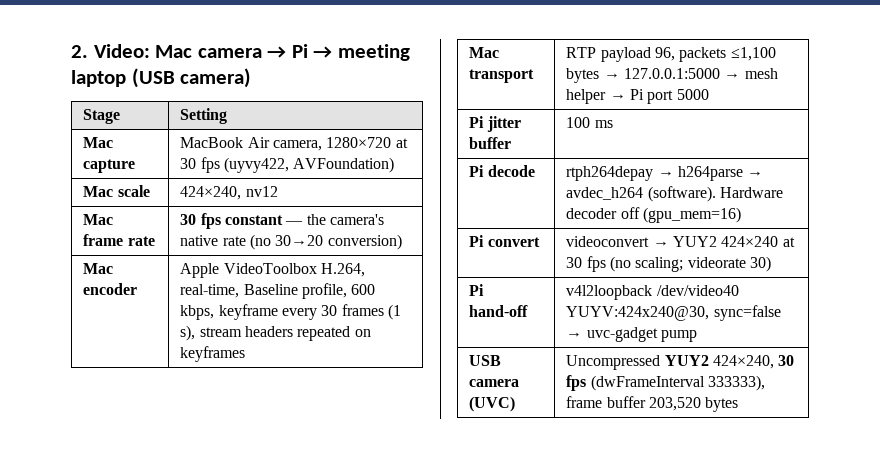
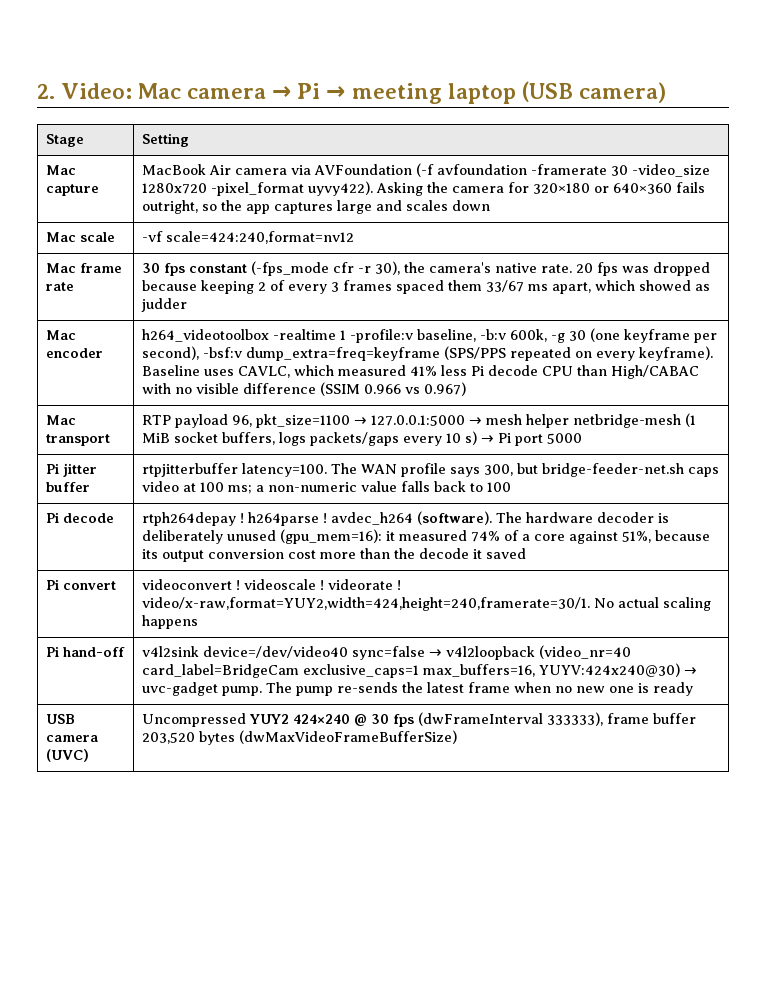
[272,137,408,151] [180,157,395,173] camera, 1280×720 at 30 fps (uyvy422, AVFoundation) -> [235,163,711,177] [142,181,706,196] [142,200,491,214] camera via AVFoundation (-f avfoundation -framerate 30 -video_size 1280x720 -pixel_format uyvy422). Asking the camera for 320×180 or 640×360 fails outright, so the app captures large and scales down
[180,186,278,200] 424×240, nv12 -> [142,231,355,244] -vf scale=424:240,format=nv12
[285,214,384,225] [180,234,402,250] [83,263,114,274] [83,283,138,295] [180,263,365,278] [180,283,376,299] [180,304,401,320] [180,325,371,341] [180,346,246,362] — the camera's native rate (no 30→20 conversion) // Mac encoder | Apple VideoToolbox H.264, real-time, Baseline profile, 600 kbps, keyframe every 30 frames (1 s), stream headers repeated on keyframes -> [251,261,711,276] [142,280,711,294] [141,298,188,312] [46,330,77,340] [46,348,104,358] [142,328,718,343] [142,346,714,361] [142,365,700,379] [142,382,467,396] (-fps_mode cfr -r 30), the camera's native rate. 20 fps was dropped because keeping 2 of every 3 frames spaced them 33/67 ms apart, which showed as judder // Mac encoder | h264_videotoolbox -realtime 1 -profile:v baseline, -b:v 600k, -g 30 (one keyframe per second), -bsf:v dump_extra=freq=keyframe (SPS/PPS repeated on every keyframe). Baseline uses CAVLC, which measured 41% less Pi decode CPU than High/CABAC with no visible difference (SSIM 0.966 vs 0.967)
[679,47,776,62] [566,68,600,83] packets ≤1,100 bytes -> [256,414,351,428] pkt_size=1100
(607, 96) none -> [573,413,697,428] [142,431,478,446] netbridge-mesh (1 MiB socket buffers, logs packets/gaps every 10 s)
[566,117,613,128] [469,165,535,177] [566,166,764,181] [566,186,783,202] [566,207,741,223] [469,235,540,247] [566,236,795,247] [566,256,771,272] [469,284,485,296] [469,305,529,317] [566,285,739,300] [566,305,781,321] [566,327,697,342] 100 ms // Pi decode | rtph264depay → h264parse → avdec_h264 (software). Hardware decoder off (gpu_mem=16) // Pi convert | videoconvert → YUY2 424×240 at 30 fps (no scaling; videorate 30) // Pi hand-off | v4l2loopback /dev/video40 YUYV:424x240@30, sync=false → uvc-gadget pump -> [142,463,720,477] [142,481,512,494] [46,512,115,523] [142,511,670,526] [142,529,711,544] [142,548,527,562] [46,579,117,590] [142,579,402,590] [142,597,712,611] [142,615,199,629] [46,646,126,657] [142,645,632,660] [142,663,698,678] [142,682,694,696] rtpjitterbuffer latency=100. The WAN profile says 300, but bridge-feeder-net.sh caps video at 100 ms; a non-numeric value falls back to 100 // Pi decode | rtph264depay ! h264parse ! avdec_h264 (software). The hardware decoder is deliberately unused (gpu_mem=16): it measured 74% of a core against 51%, because its output conversion cost more than the decode it saved // Pi convert | videoconvert ! videoscale ! videorate ! video/x-raw,format=YUY2,width=424,height=240,framerate=30/1. No actual scaling happens // Pi hand-off | v4l2sink device=/dev/video40 sync=false → v4l2loopback (video_nr=40 card_label=BridgeCam exclusive_caps=1 max_buffers=16, YUYV:424x240@30) → uvc-gadget pump. The pump re-sends the latest frame when no new one is ready
[712,355,774,369] 424×240, -> [293,714,368,726] 424×240 @
(739, 404) none -> [239,730,458,744] (dwMaxVideoFrameBufferSize)

